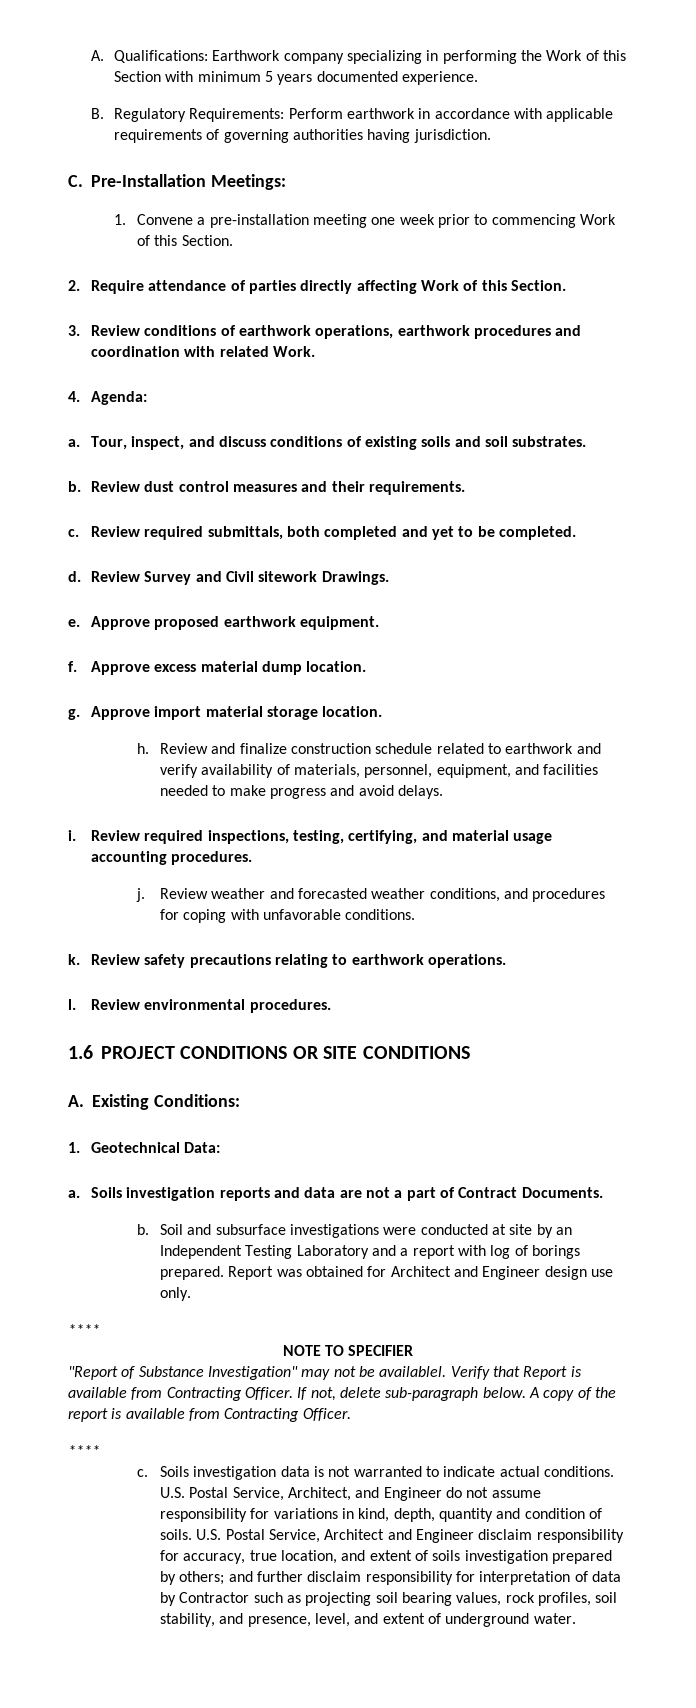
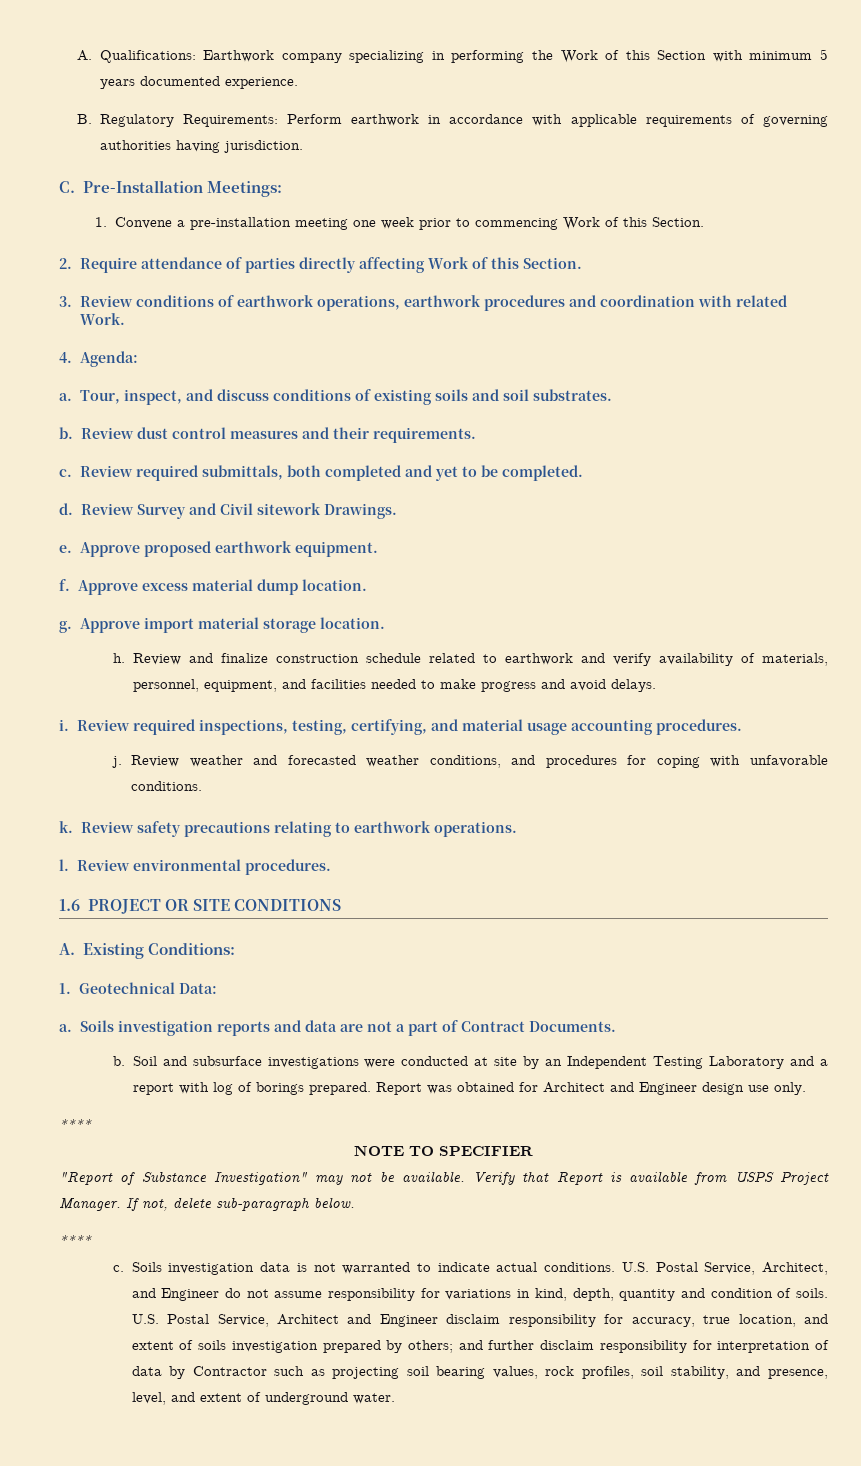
[180,1046,288,1059] CONDITIONS -> (161, 906) none
[379,1366,447,1377] availablel. -> [401,1171,465,1182] available.
[166,1387,293,1401] Contracting Officer. -> [734,1171,829,1185] [59,1198,121,1211] USPS Project Manager.
[528,1387,616,1401] [68,1408,351,1422] A copy of the report is available from Contracting Officer. -> (355, 1202) none

